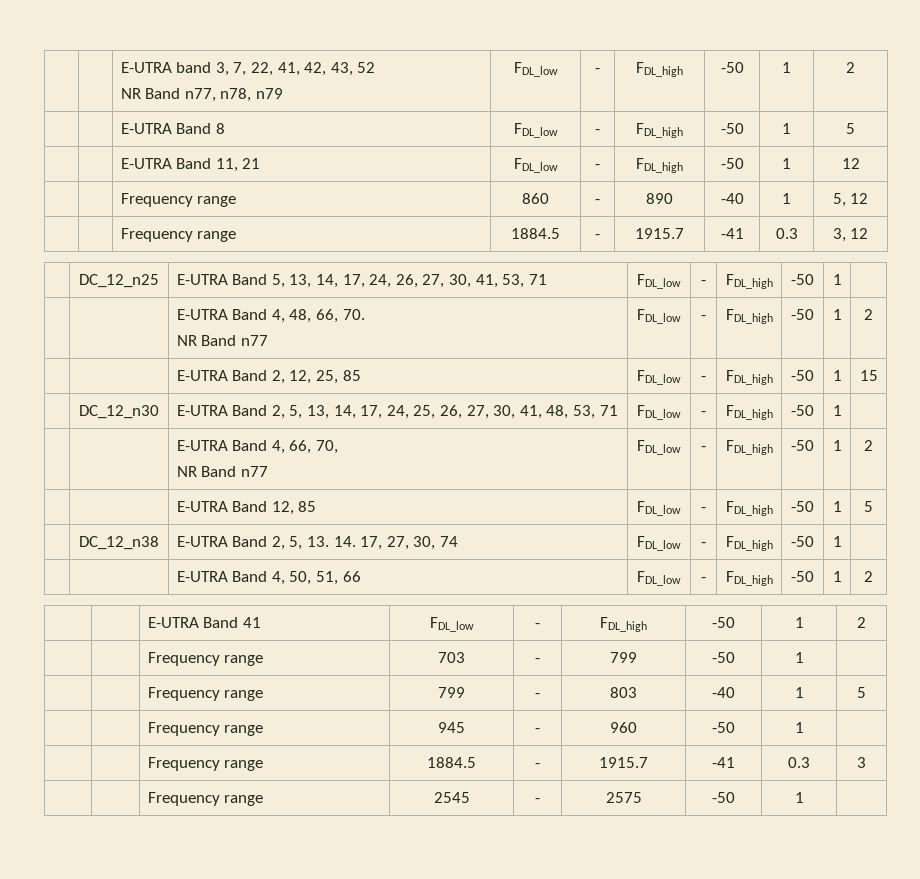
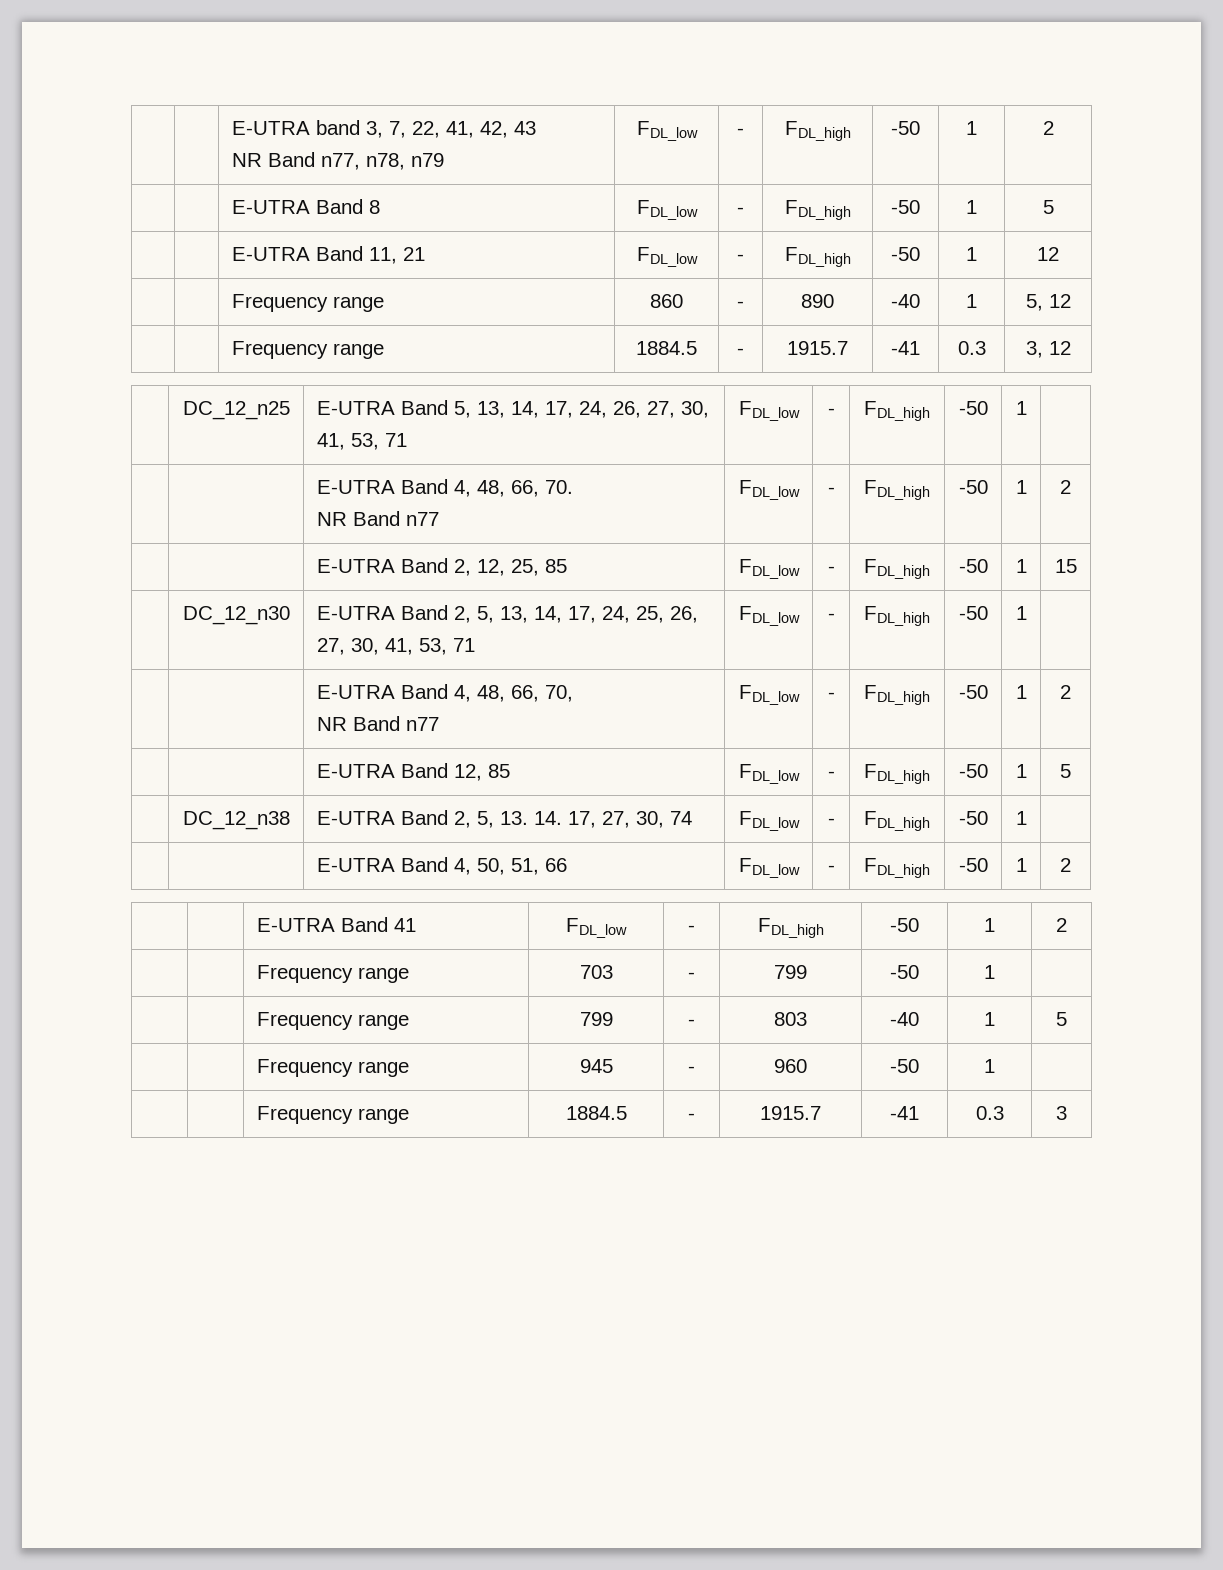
[330,62,376,76] 43, 52 -> [513,121,536,135] 43
[546,405,569,419] 48, -> (413, 646) none
(285, 447) none -> [476,685,505,702] 48,
[147,792,264,806] [433,792,470,803] [535,798,540,803] [605,792,642,803] [712,792,735,803] [794,792,804,803] // | | Frequency range | 2545 | - | 2575 | -50 | 1 | -> (1067, 1113) none

